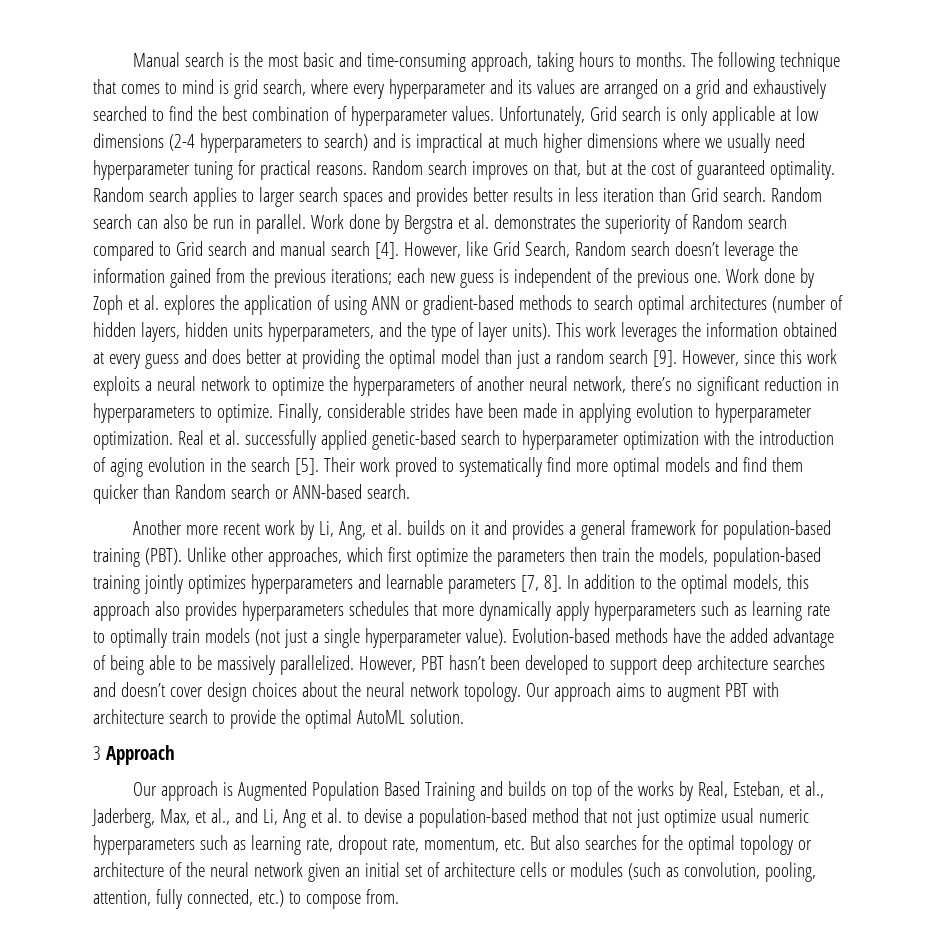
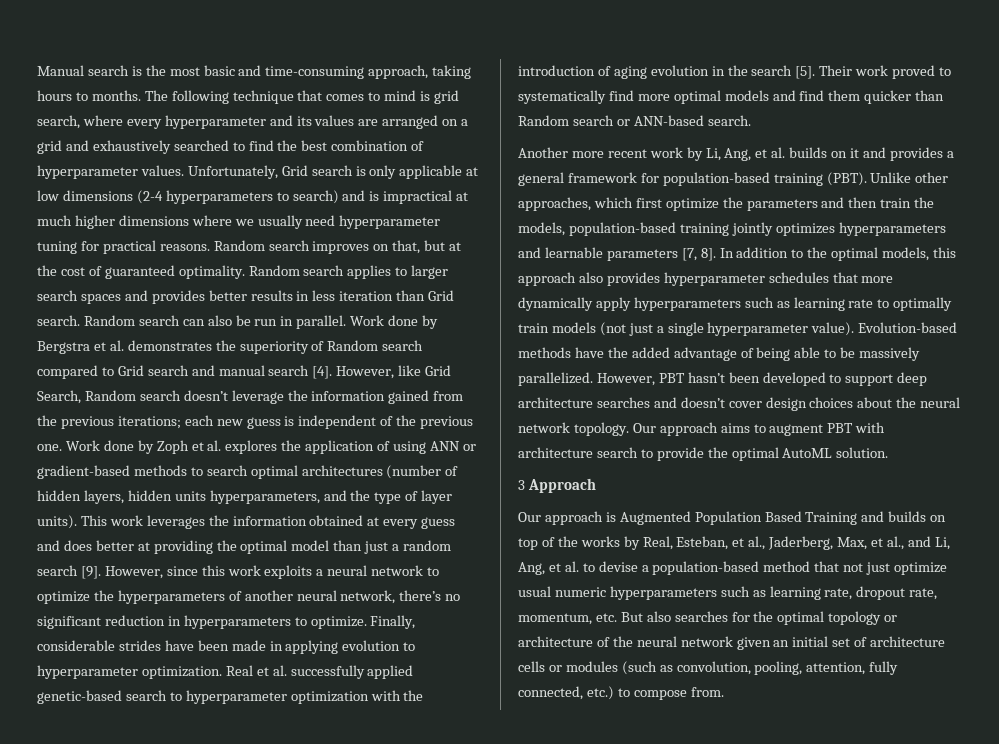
(565, 558) none -> [821,197,845,208] and
[241,601,344,621] hyperparameters -> [663,272,765,286] hyperparameter
[282,809,306,828] Ang -> [518,562,545,575] Ang,

